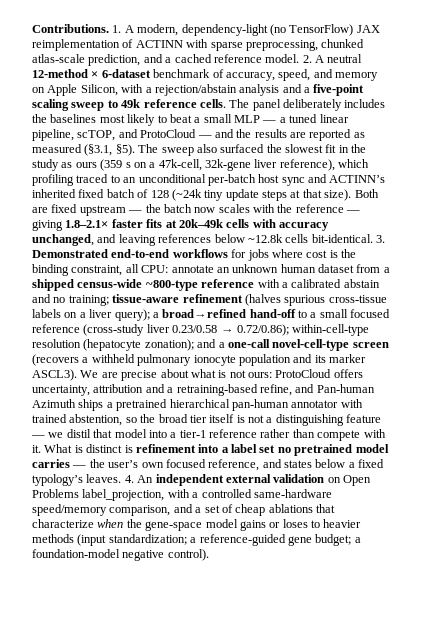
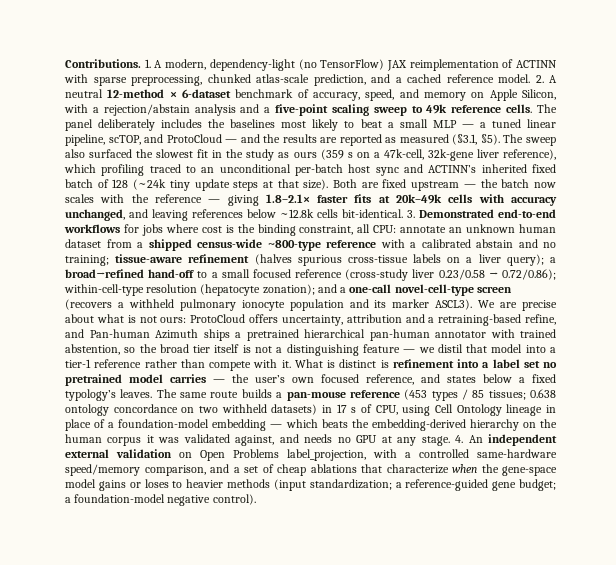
(122, 478) none -> [156,389,556,401] [65,404,557,416] [65,419,557,431] [65,434,450,446] The same route builds a pan-mouse reference (453 types / 85 tissues; 0.638 ontology concordance on two withheld datasets) in 17 s of CPU, using Cell Ontology lineage in place of a foundation-model embedding — which beats the embedding-derived hierarchy on the human corpus it was validated against, and needs no GPU at any stage.

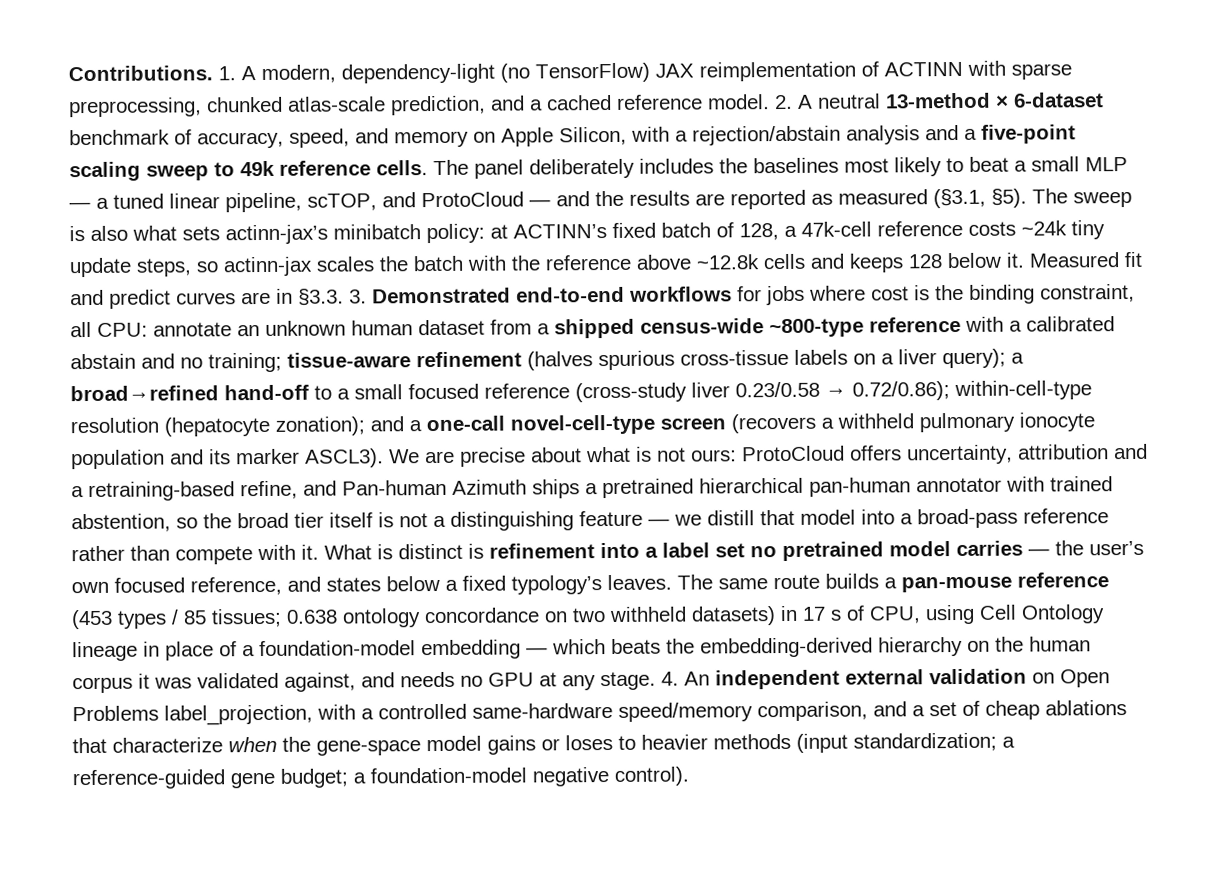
[107,89,165,98] 12-method -> [885,92,991,109] 13-method
[65,149,556,161] [64,164,556,176] [65,179,556,191] [65,194,558,206] [65,209,403,221] also surfaced the slowest fit in the study as ours (359 s on a 47k-cell, 32k-gene liver reference), which profiling traced to an unconditional per-batch host sync and ACTINN’s inherited fixed batch of 128 (~24k tiny update steps at that size). Both are fixed upstream — the batch now scales with the reference — giving 1.8–2.1× faster fits at 20k–49k cells with accuracy unchanged, and leaving references below ~12.8k cells bit-identical. -> [69,220,1105,245] [69,251,1142,278] [70,288,344,309] is also what sets actinn-jax’s minibatch policy: at ACTINN’s fixed batch of 128, a 47k-cell reference costs ~24k tiny update steps, so actinn-jax scales the batch with the reference above ~12.8k cells and keeps 128 below it. Measured fit and predict curves are in §3.3.
[437,344,463,353] distil -> [707,510,755,526] distill
[65,359,91,368] tier-1 -> [917,508,1018,529] broad-pass

